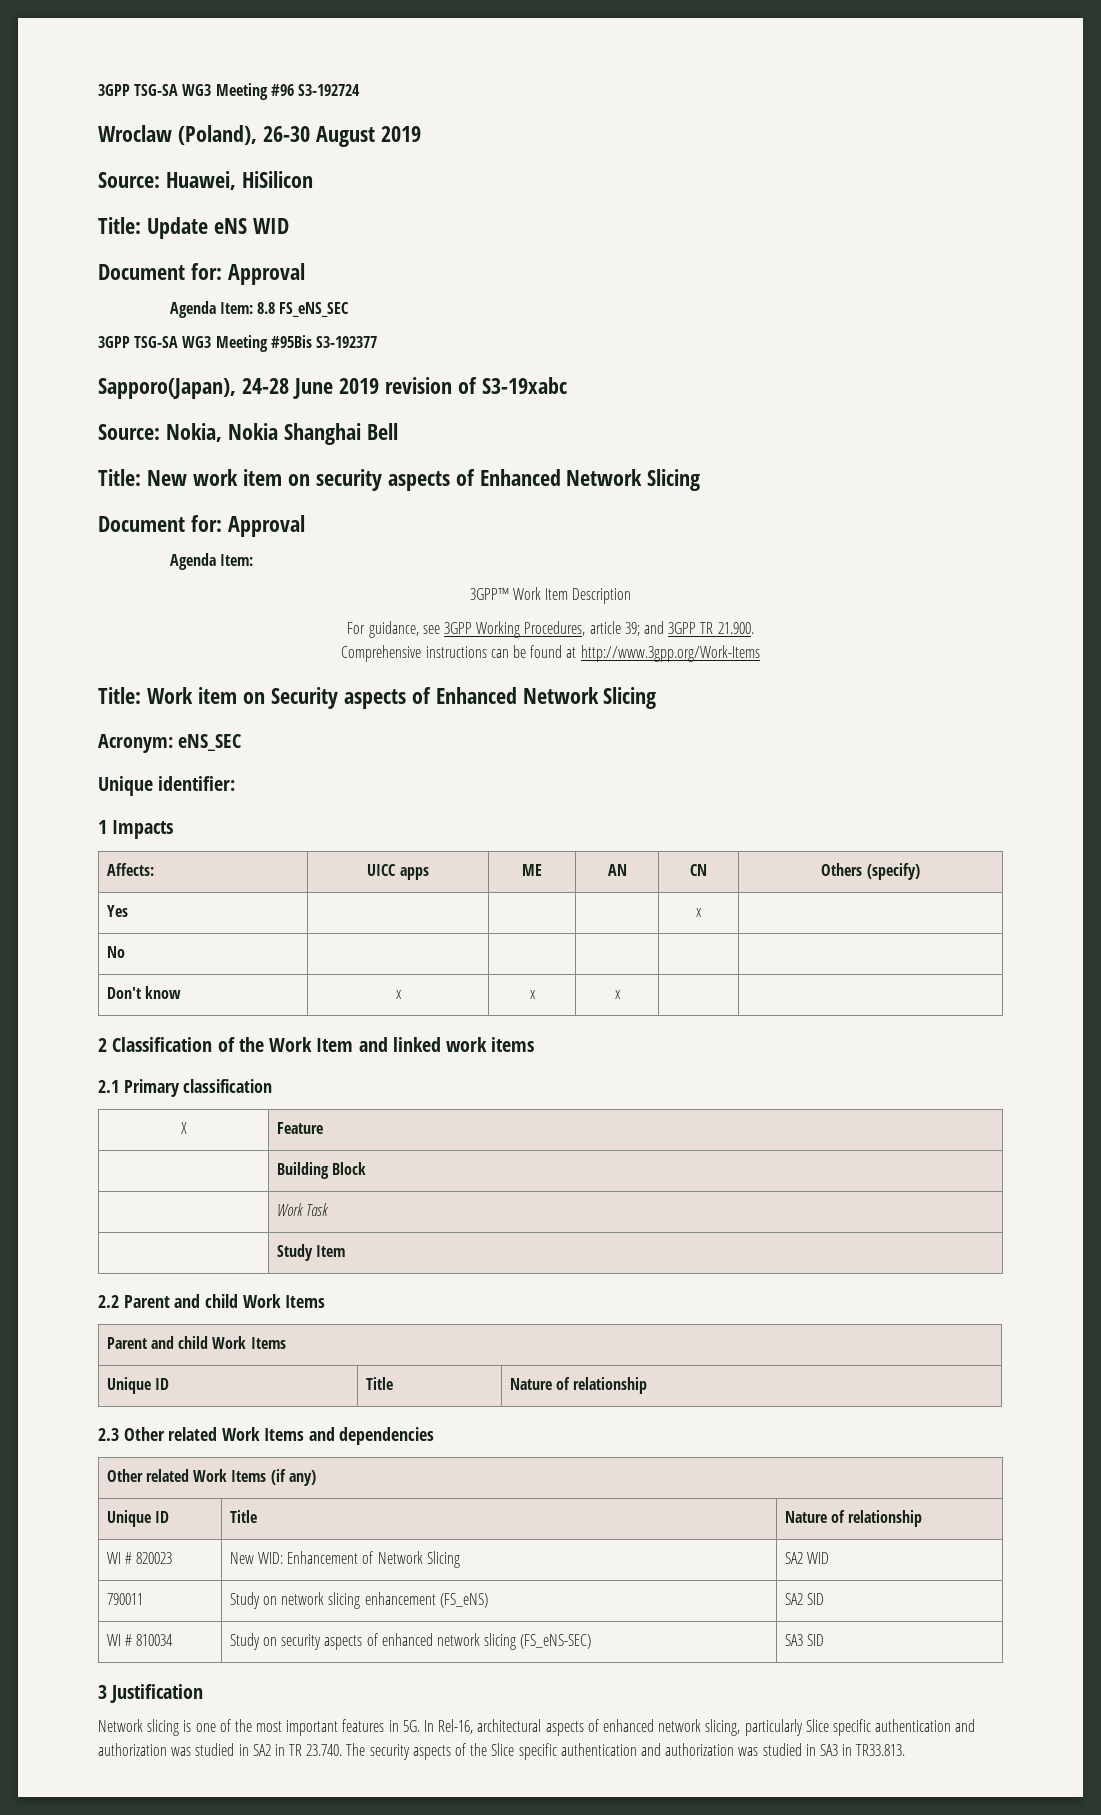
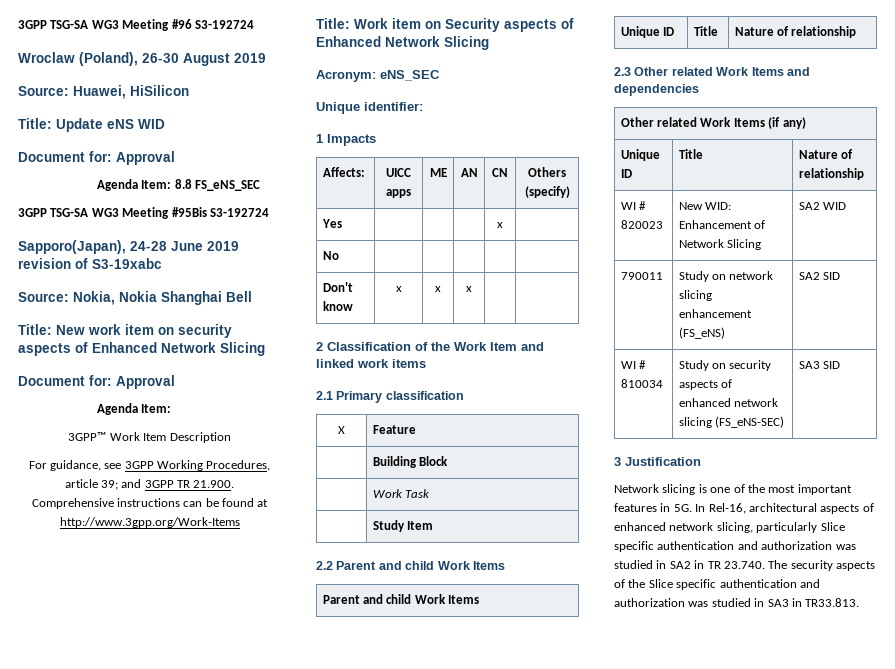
[315,336,377,348] S3-192377 -> [209,208,269,217] S3-192724

